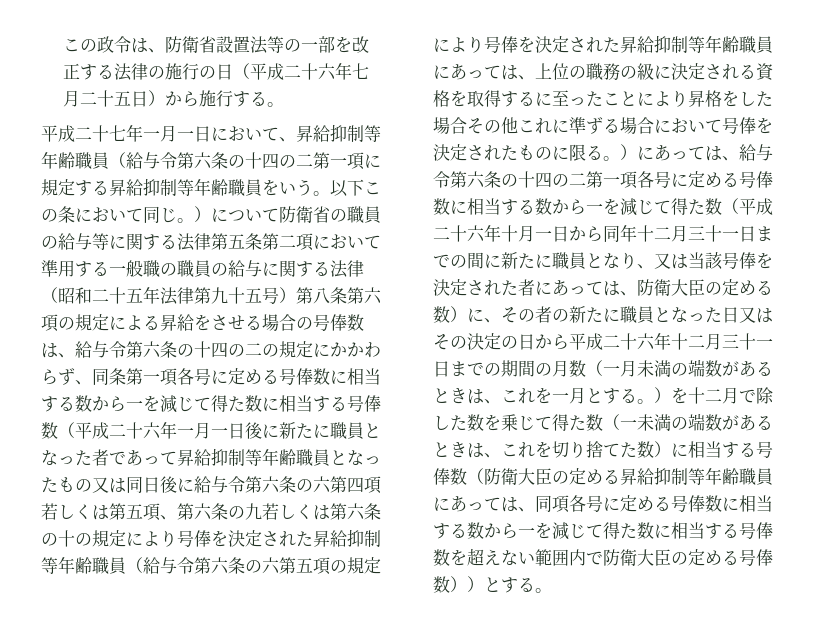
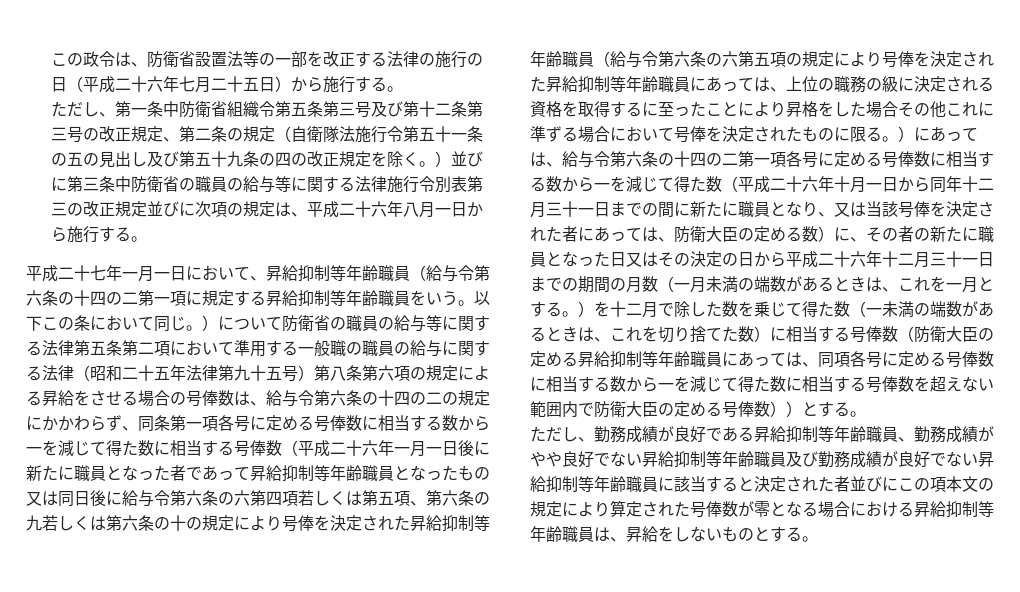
(284, 104) none -> [50,101,483,118] [50,126,483,143] [50,151,483,168] [50,176,483,193] [50,201,483,218] [50,226,147,243] // ただし、第一条中防衛省組織令第五条第三号及び第十二条第三号の改正規定、第二条の規定（自衛隊法施行令第五十一条の五の見出し及び第五十九条の四の改正規定を除く。）並びに第三条中防衛省の職員の給与等に関する法律施行令別表第三の改正規定並びに次項の規定は、平成二十六年八月一日から施行する。
(552, 590) none -> [530,426,994,443] [530,451,994,468] [530,476,994,493] [530,500,994,518] [530,526,818,543] // ただし、勤務成績が良好である昇給抑制等年齢職員、勤務成績がやや良好でない昇給抑制等年齢職員及び勤務成績が良好でない昇給抑制等年齢職員に該当すると決定された者並びにこの項本文の規定により算定された号俸数が零となる場合における昇給抑制等年齢職員は、昇給をしないものとする。

